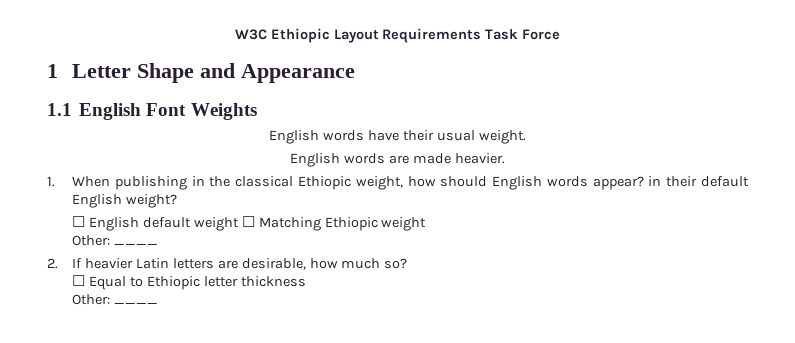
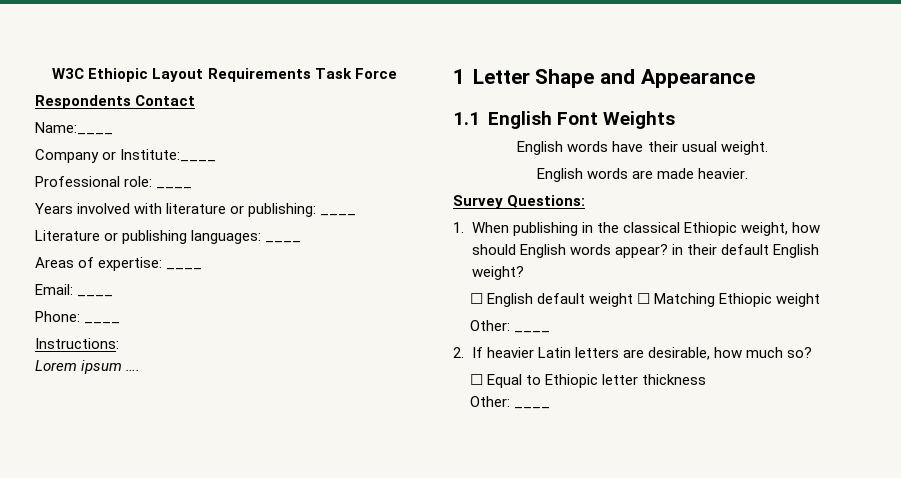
(561, 34) none -> [35,95,196,109] [35,122,113,135] [35,149,217,163] [35,176,153,187] [156,187,193,189] [35,203,357,217] [35,230,302,244] [35,257,203,271] [35,284,73,295] [77,295,114,297] [35,311,80,322] [84,322,121,324] [35,338,119,349] [35,360,141,374] // Respondents Contact // Name:____ // Company or Institute:____ // Professional role: ____ // Years involved with literature or publishing: ____ // Literature or publishing languages: ____ // Areas of expertise: ____ // Email: ____ // Phone: ____ // Instructions: // Lorem ipsum ….
(505, 158) none -> [453,195,586,209] // Survey Questions:

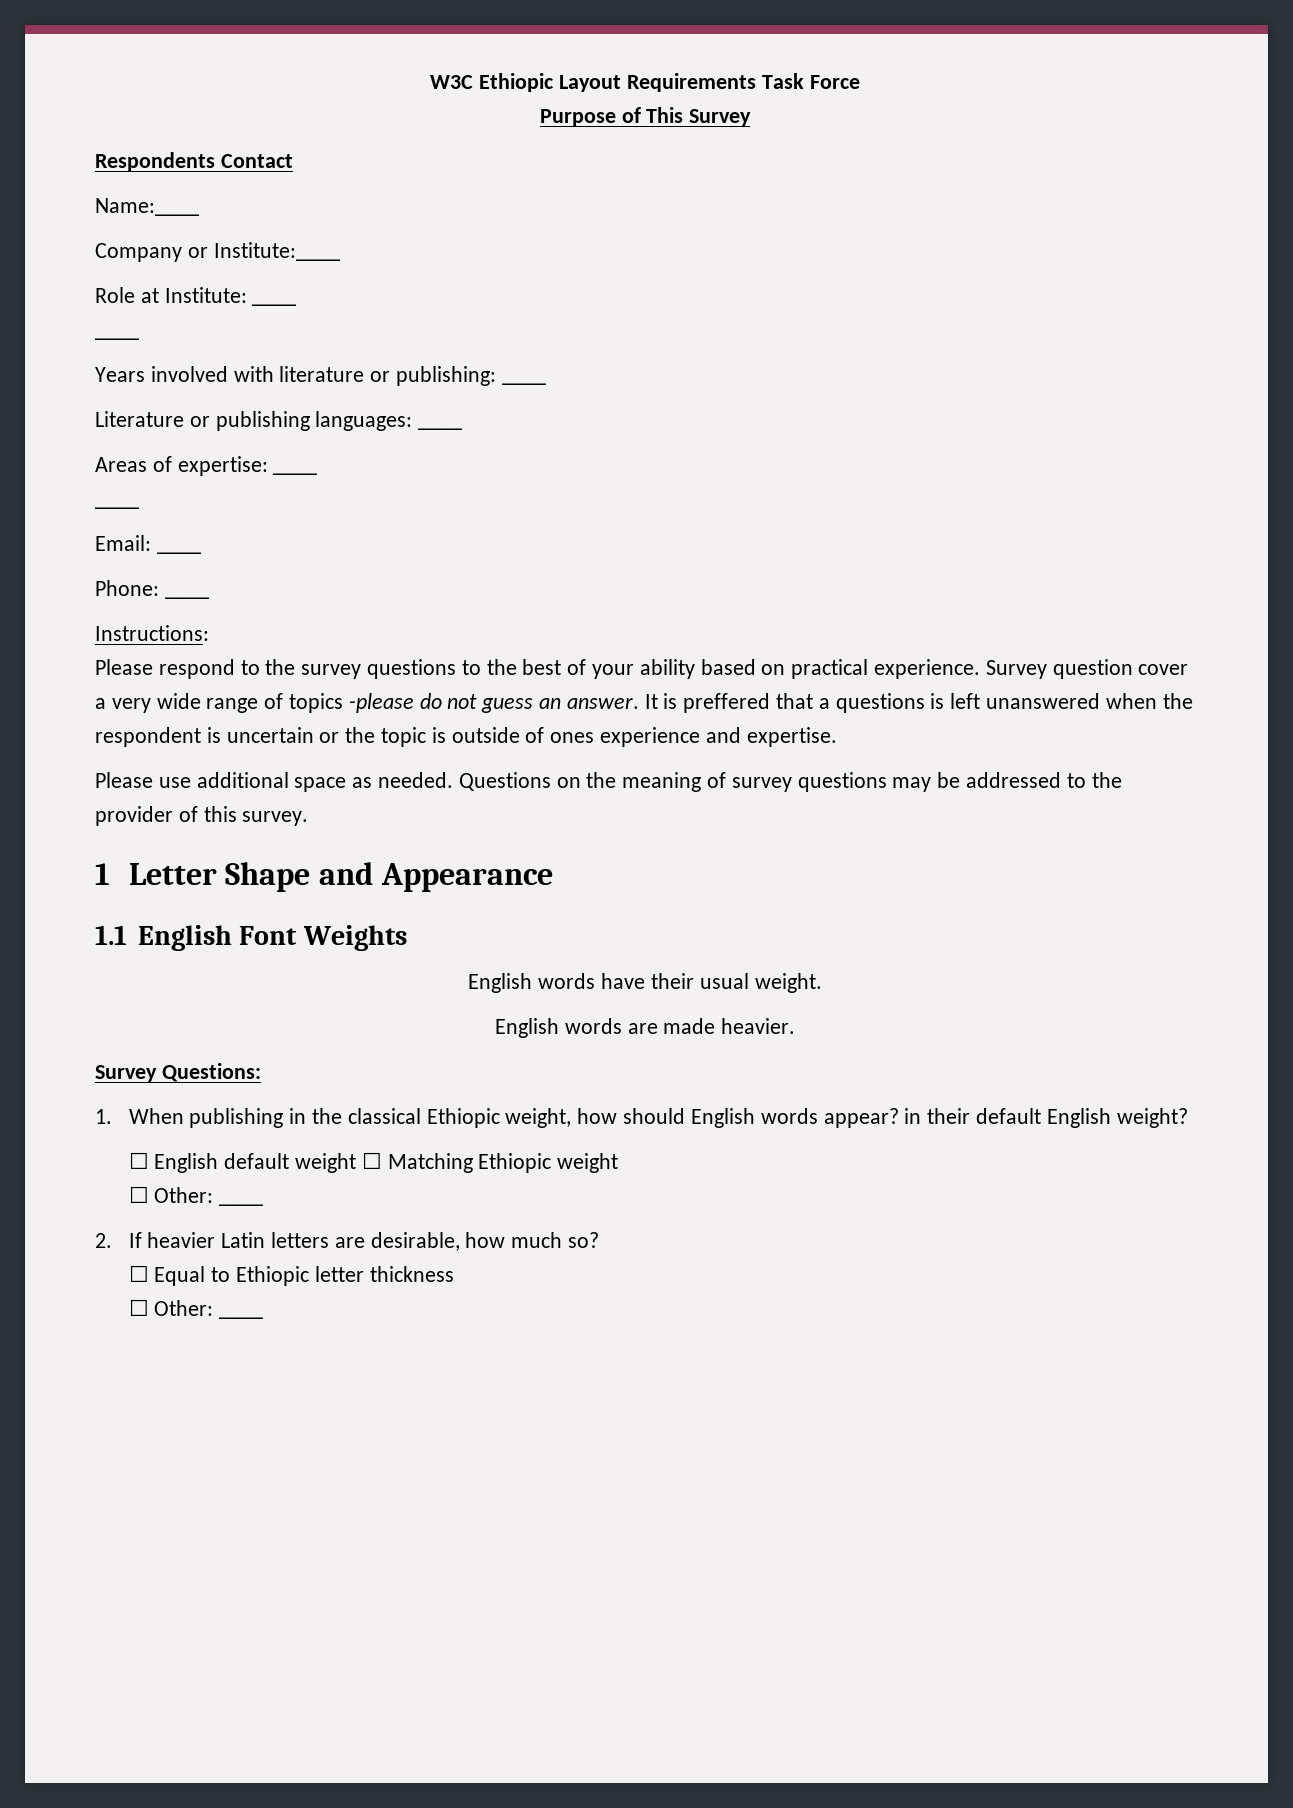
(397, 73) none -> [539,107,752,126] // Purpose of This Survey
[35,176,153,187] Professional role: -> [95,287,247,303] [252,303,297,306] Role at Institute: ____ //
(203, 269) none -> [95,506,139,509] // ____
[35,360,141,374] Lorem ipsum …. -> [95,659,1189,679] [95,693,1193,713] [95,727,837,747] [95,772,1122,792] [95,806,309,826] Please respond to the survey questions to the best of your ability based on practical experience. Survey question cover a very wide range of topics -please do not guess an answer. It is preffered that a questions is left unanswered when the respondent is uncertain or the topic is outside of ones experience and expertise. // Please use additional space as needed. Questions on the meaning of survey questions may be addressed to the provider of this survey.
(821, 300) none -> [128,1186,149,1203] ☐
(706, 379) none -> [128,1299,149,1316] ☐

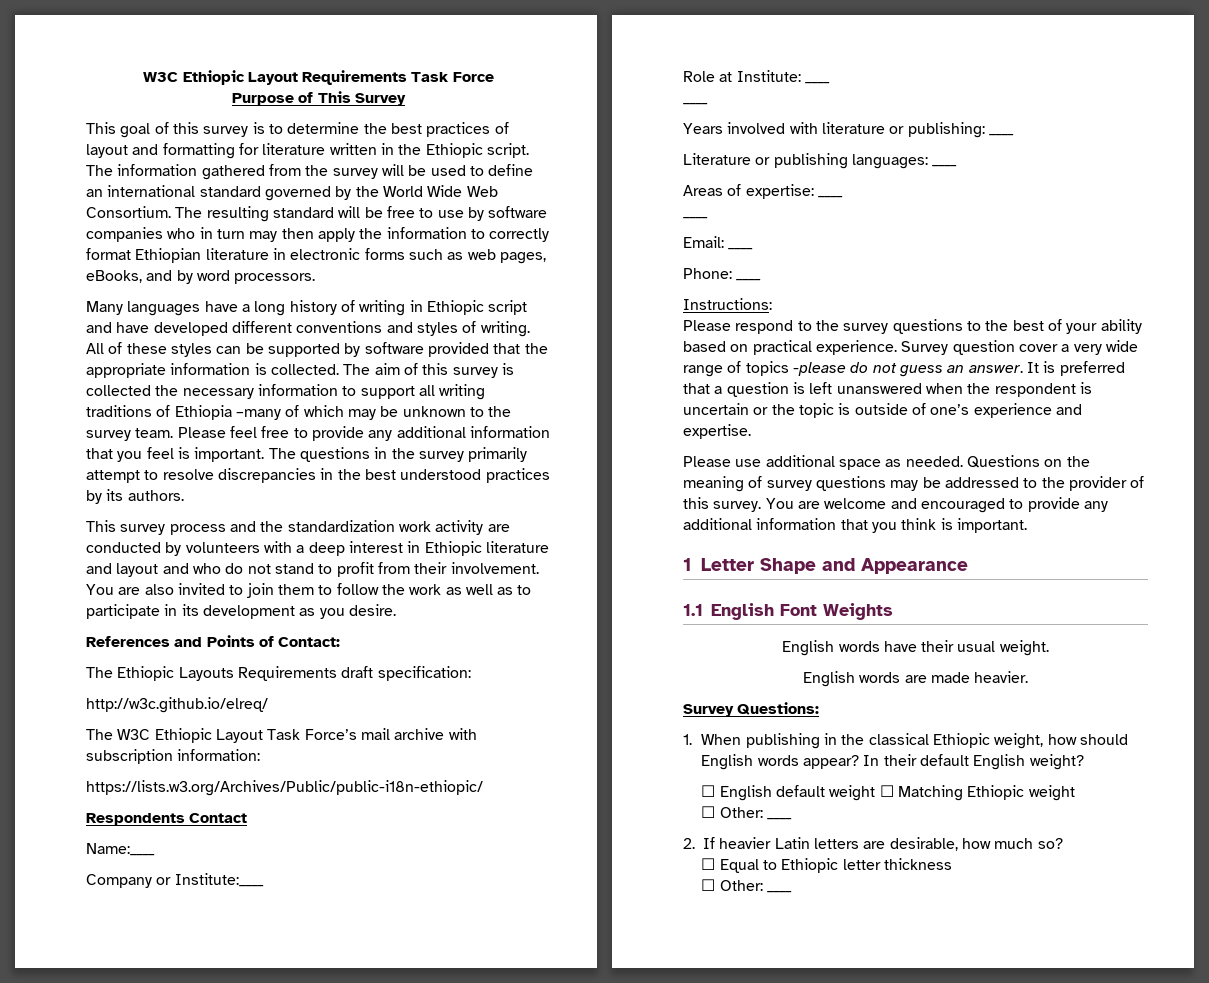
(752, 117) none -> [86,122,509,138] [86,143,529,159] [86,164,534,180] [86,185,498,201] [86,206,548,222] [86,227,550,242] [86,248,546,264] [86,270,316,284] [86,300,528,316] [86,321,530,337] [86,342,548,357] [86,363,514,378] [86,384,486,400] [86,405,512,420] [86,426,550,441] [86,447,528,462] [86,468,550,483] [86,489,184,504] [86,520,510,535] [86,541,549,556] [86,562,539,577] [86,583,532,598] [86,604,396,619] [86,635,341,647] [86,666,471,681] [86,697,268,713] [86,728,477,743] [86,749,261,764] [86,780,483,796] // This goal of this survey is to determine the best practices of layout and formatting for literature written in the Ethiopic script. The information gathered from the survey will be used to define an international standard governed by the World Wide Web Consortium. The resulting standard will be free to use by software companies who in turn may then apply the information to correctly format Ethiopian literature in electronic forms such as web pages, eBooks, and by word processors. // Many languages have a long history of writing in Ethiopic script and have developed different conventions and styles of writing. All of these styles can be supported by software provided that the appropriate information is collected. The aim of this survey is collected the necessary information to support all writing traditions of Ethiopia –many of which may be unknown to the survey team. Please feel free to provide any additional information that you feel is important. The questions in the survey primarily attempt to resolve discrepancies in the best understood practices by its authors. // This survey process and the standardization work activity are conducted by volunteers with a deep interest in Ethiopic literature and layout and who do not stand to profit from their involvement. You are also invited to join them to follow the work as well as to participate in its development as you desire. // References and Points of Contact: // The Ethiopic Layouts Requirements draft specification: // http://w3c.github.io/elreq/ // The W3C Ethiopic Layout Task Force’s mail archive with subscription information: // https://lists.w3.org/Archives/Public/public-i18n-ethiopic/
[683,693,771,713] preffered -> [1059,361,1125,376] preferred
[835,693,925,713] questions -> [726,382,789,397] question
[550,732,595,743] ones -> [930,404,970,415] one’s
(309, 818) none -> [765,497,1108,513] [683,518,1027,533] You are welcome and encouraged to provide any additional information that you think is important.
[904,1108,922,1124] in -> [863,755,880,766] In

